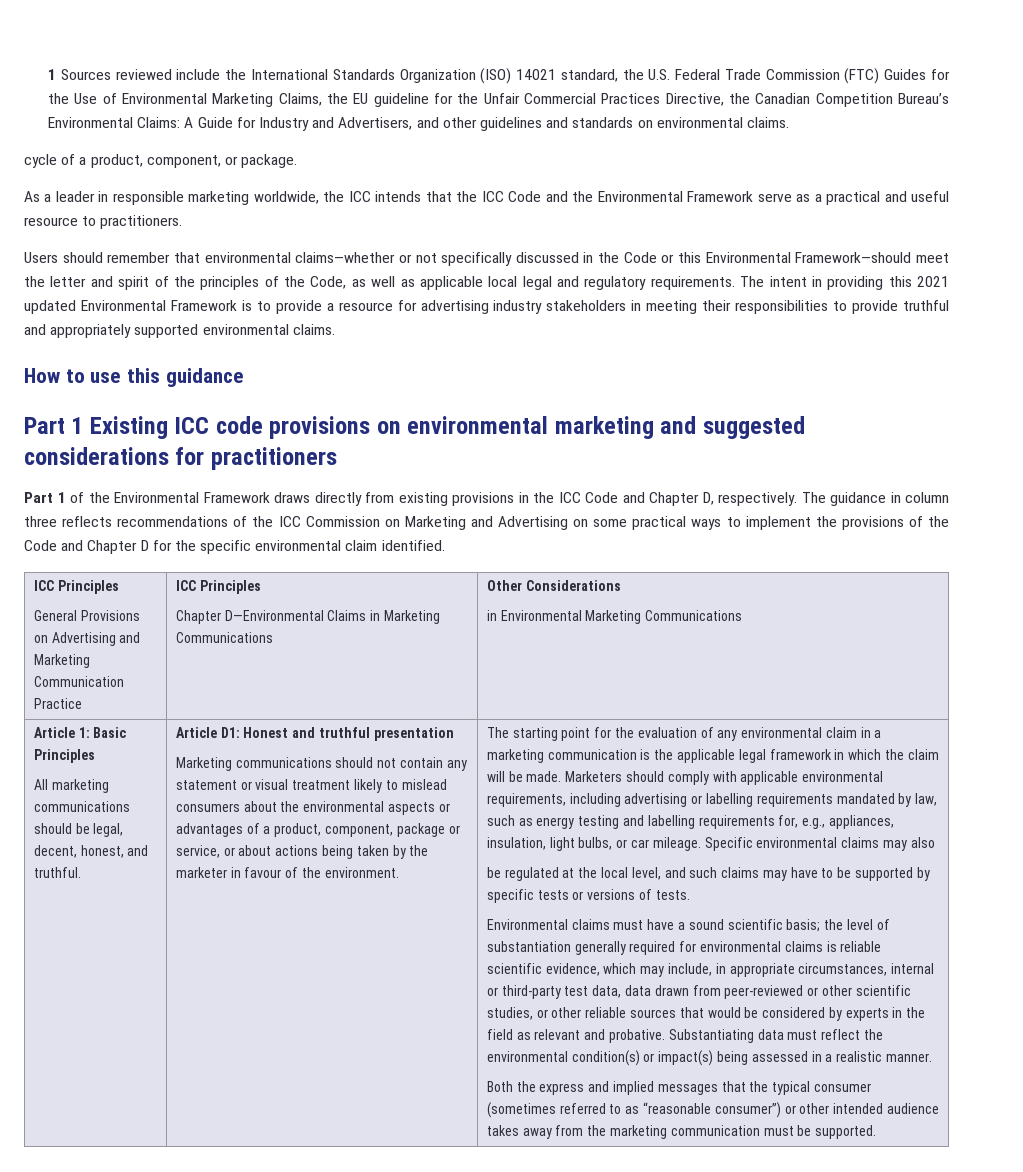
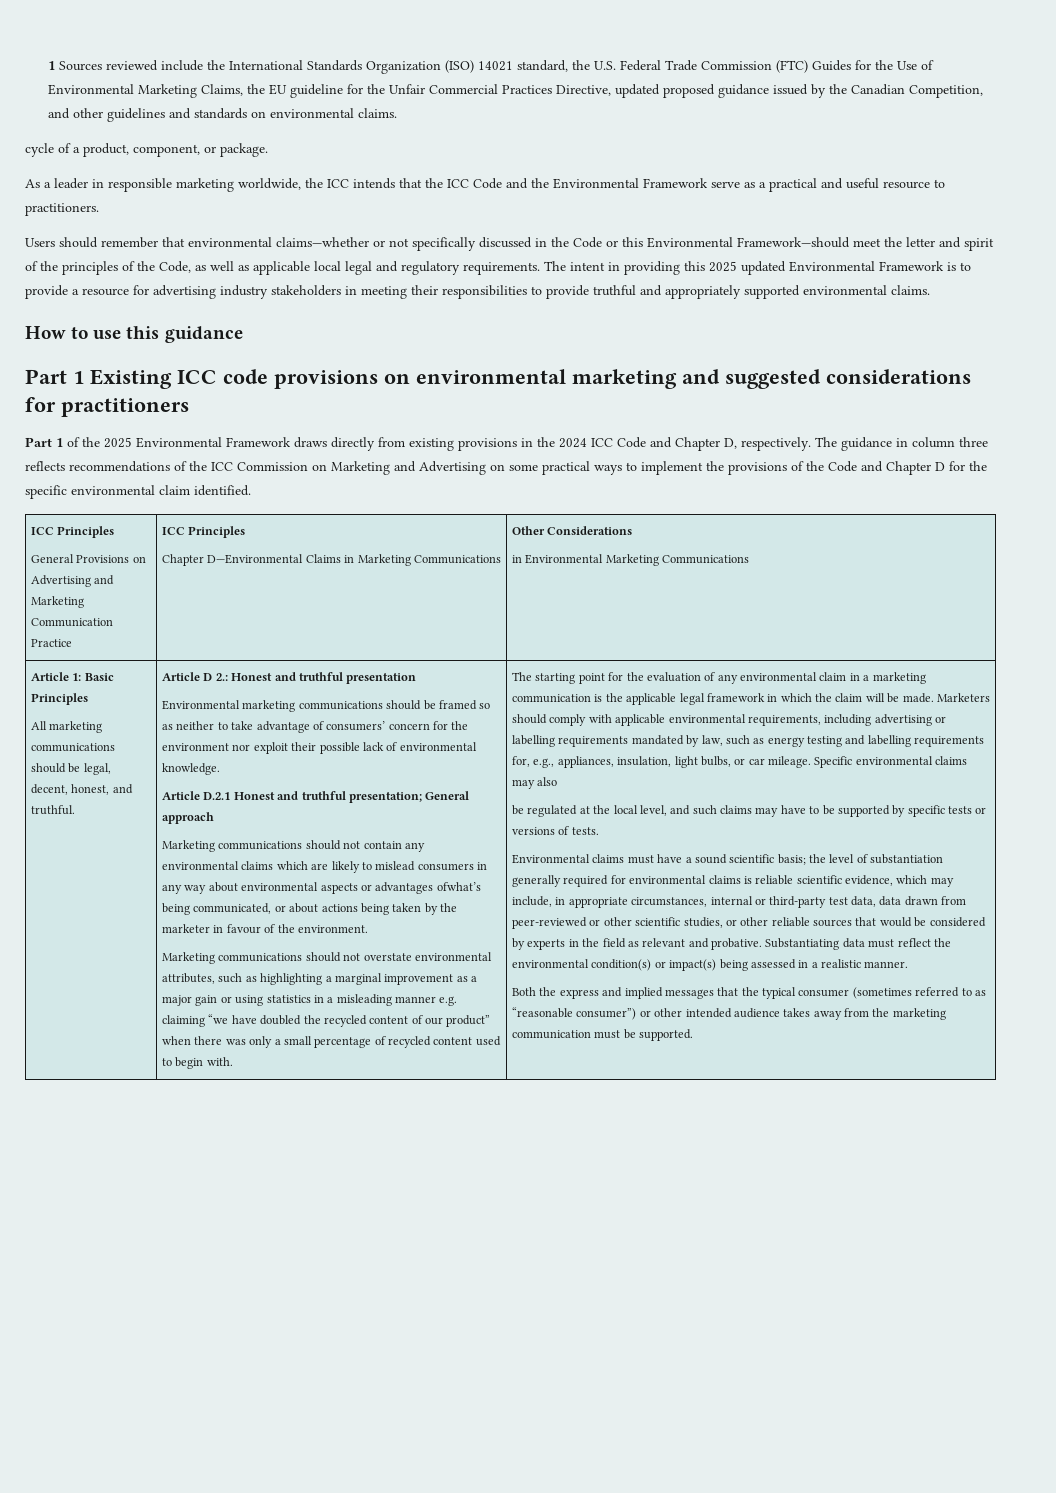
[729,93,949,107] [48,117,413,131] the Canadian Competition Bureau’s Environmental Claims: A Guide for Industry and Advertisers, -> [615,84,984,98] updated proposed guidance issued by the Canadian Competition,
[917,276,949,287] 2021 -> [709,261,737,272] 2025
(110, 497) none -> [104,437,132,448] 2025
(554, 497) none -> [559,438,587,448] 2024
[220,727,240,738] D1: -> [203,673,228,681] D 2.:
(454, 734) none -> [162,700,491,712] [162,721,469,733] [162,742,477,754] [162,763,221,775] [162,791,470,803] [162,812,215,824] // Environmental marketing communications should be framed so as neither to take advantage of consumers’ concern for the environment nor exploit their possible lack of environmental knowledge. // Article D.2.1 Honest and truthful presentation; General approach
[175,779,447,793] [175,801,450,815] [175,823,460,837] [175,845,220,858] statement or visual treatment likely to mislead consumers about the environmental aspects or advantages of a product, component, package or service, -> [162,861,488,873] [162,882,481,894] [162,903,272,915] environmental claims which are likely to mislead consumers in any way about environmental aspects or advantages ofwhat’s being communicated,
(399, 872) none -> [162,952,492,964] [162,973,478,985] [162,994,458,1006] [162,1014,491,1027] [162,1036,501,1048] [162,1057,233,1069] // Marketing communications should not overstate environmental attributes, such as highlighting a marginal improvement as a major gain or using statistics in a misleading manner e.g. claiming “we have doubled the recycled content of our product” when there was only a small percentage of recycled content used to begin with.

